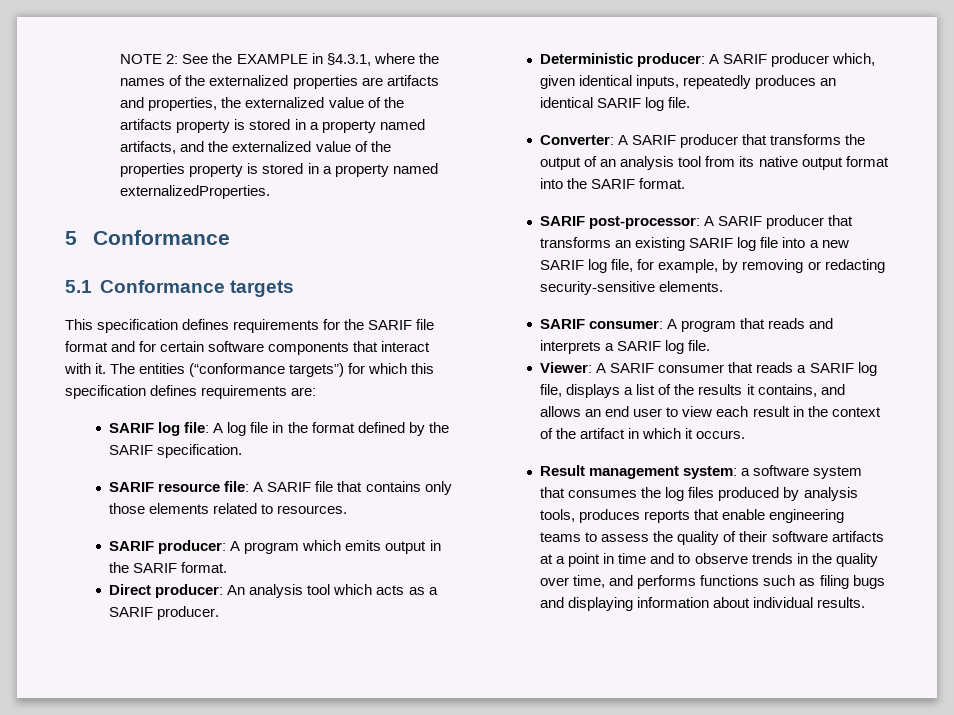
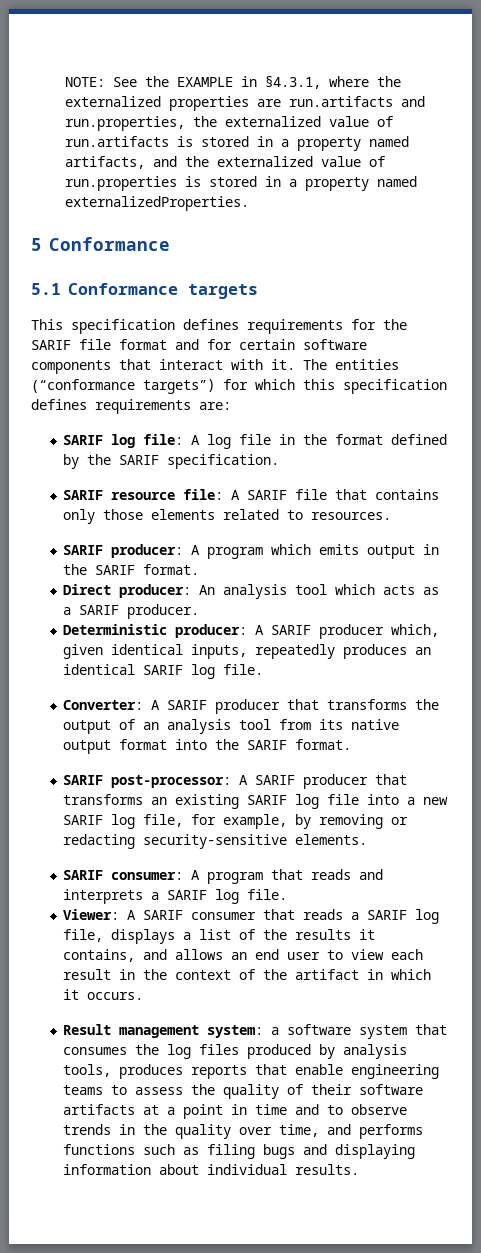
[120,54,179,64] NOTE 2: -> [65,77,106,87] NOTE:
[120,75,439,89] [120,97,404,111] [120,119,231,133] names of the externalized properties are artifacts and properties, the externalized value of the artifacts property -> [65,96,426,111] [65,116,394,131] [65,136,170,147] externalized properties are run.artifacts and run.properties, the externalized value of run.artifacts
[370,141,391,152] [120,163,244,177] the properties property -> [65,176,178,191] run.properties

